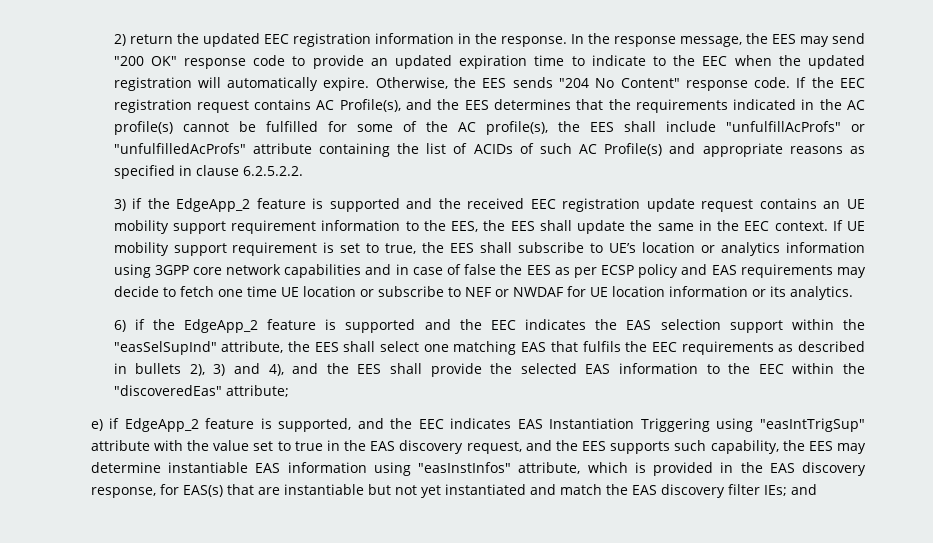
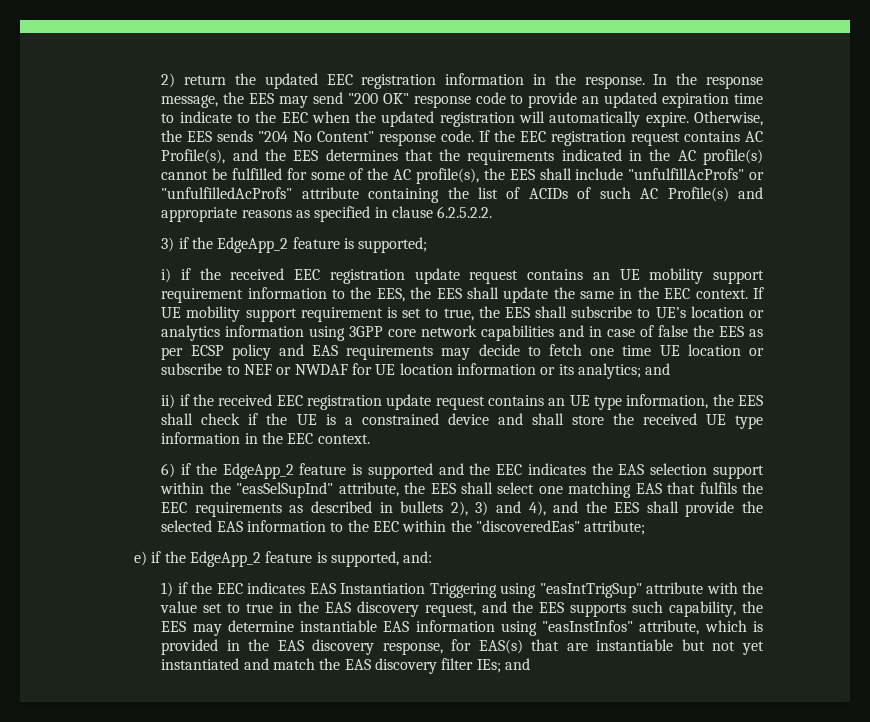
[329,198,433,212] supported and -> [358,237,428,253] [161,268,192,283] supported; // i) if
[789,286,853,300] analytics. -> [577,363,671,379] [161,394,763,410] [161,413,763,429] [161,432,370,444] analytics; and // ii) if the received EEC registration update request contains an UE type information, the EES shall check if the UE is a constrained device and shall store the received UE type information in the EEC context.
(120, 423) none -> [164,551,186,563] the
[357,418,384,429] and -> [403,551,433,563] [161,582,188,597] and: // 1) if

